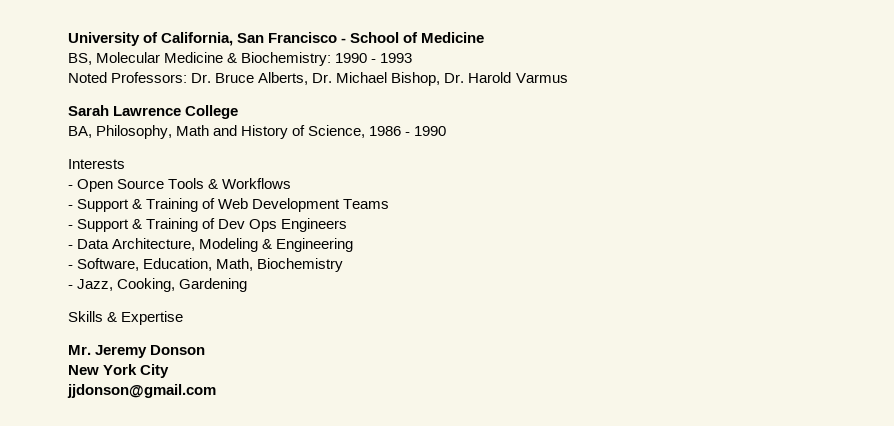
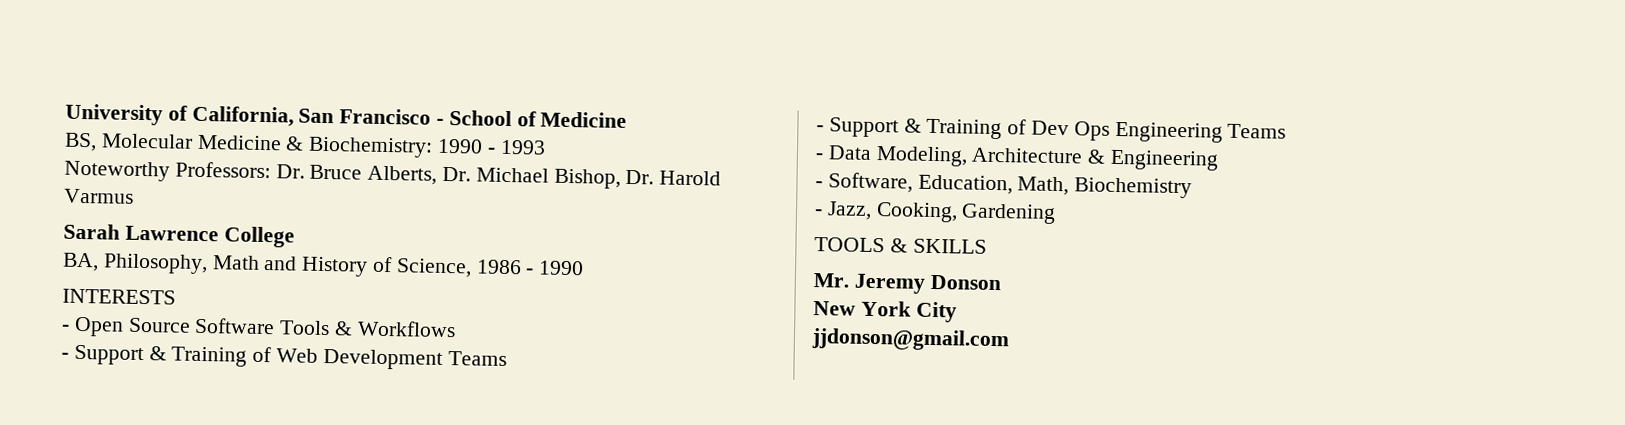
[68,72,107,83] Noted -> [64,160,170,182] Noteworthy
[68,159,125,169] Interests -> [62,288,176,305] INTERESTS
(165, 184) none -> [194,317,276,335] Software
[281,218,348,232] Engineers -> [1114,121,1287,143] Engineering Teams
[112,238,259,252] Architecture, Modeling -> [875,146,1084,167] Modeling, Architecture
[68,311,184,325] Skills & Expertise -> [814,237,987,254] TOOLS & SKILLS

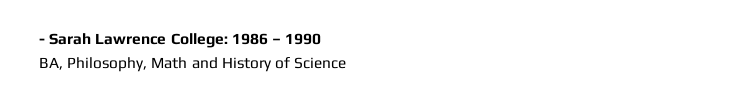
[65,103,628,128] [64,132,546,158] [64,160,722,189] [64,188,134,204] [63,223,295,248] University of California, San Francisco - School of Medicine // BS, Molecular Medicine & Biochemistry: 1990 - 1993 // Noteworthy Professors: Dr. Bruce Alberts, Dr. Michael Bishop, Dr. Harold Varmus // Sarah Lawrence College -> [39,33,322,48] - Sarah Lawrence College: 1986 – 1990
[395,258,585,278] [62,288,176,305] [61,316,456,338] [61,344,507,370] [816,117,1287,143] [815,145,1220,171] [815,172,1193,199] [814,201,1057,224] [814,237,987,254] [813,273,1001,294] [813,300,957,323] [811,328,1010,352] Science, 1986 - 1990 // INTERESTS // - Open Source Software Tools & Workflows // - Support & Training of Web Development Teams // - Support & Training of Dev Ops Engineering Teams // - Data Modeling, Architecture & Engineering // - Software, Education, Math, Biochemistry // - Jazz, Cooking, Gardening // TOOLS & SKILLS // Mr. Jeremy Donson // New York City // jjdonson@gmail.com -> [294,57,347,69] Science

